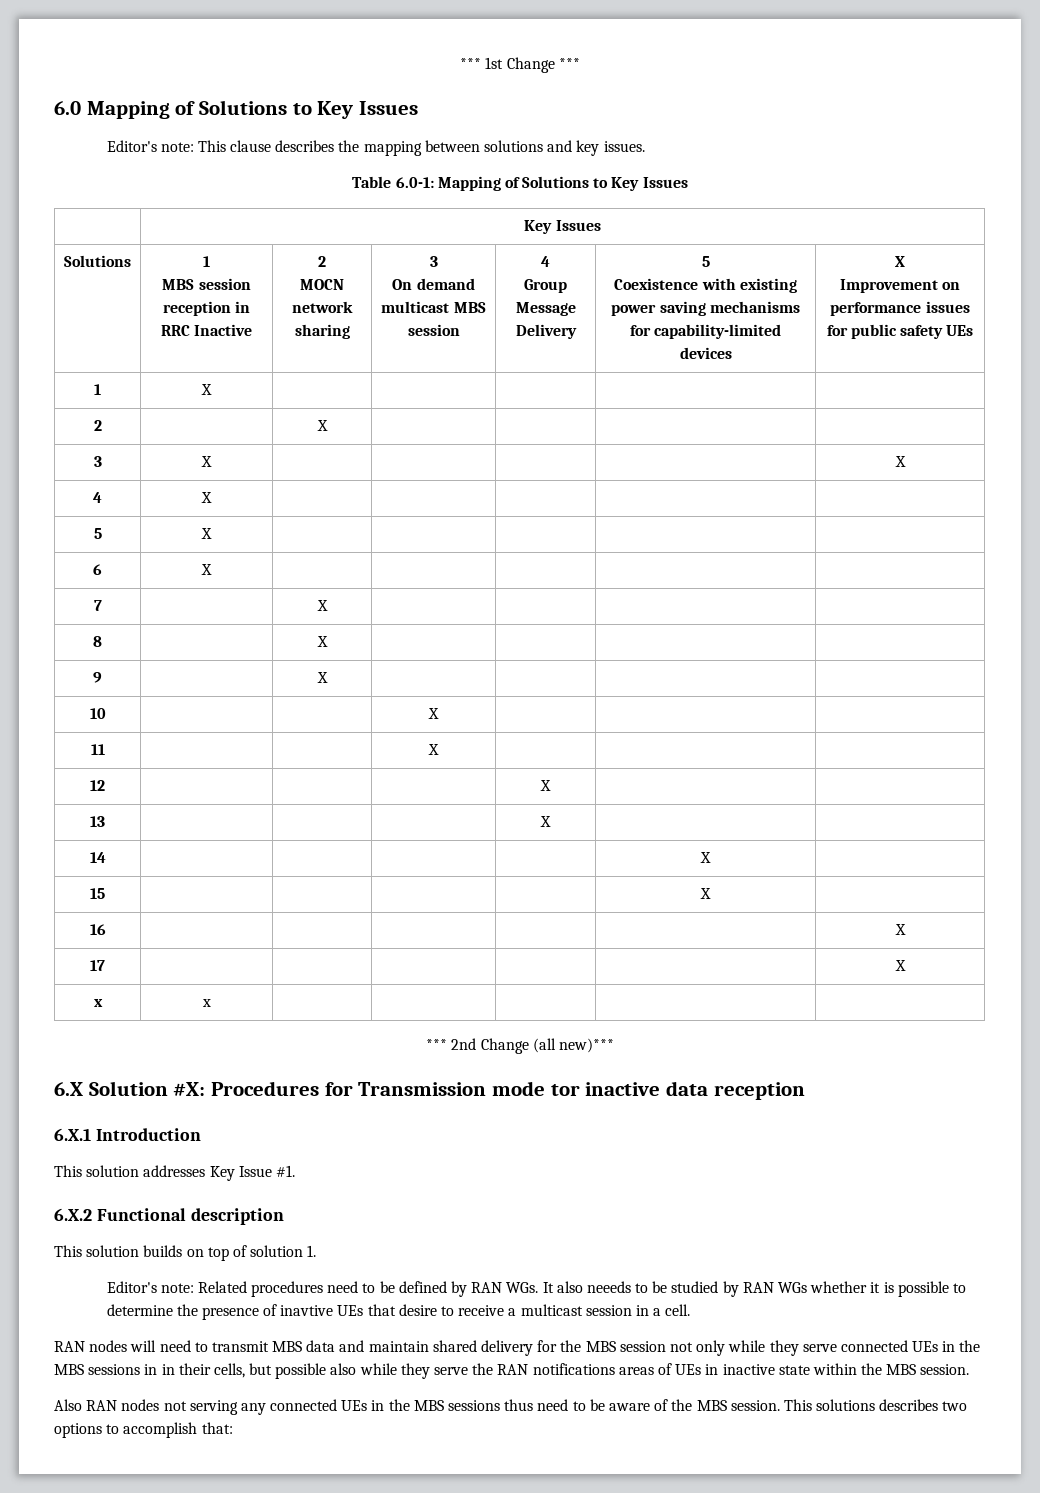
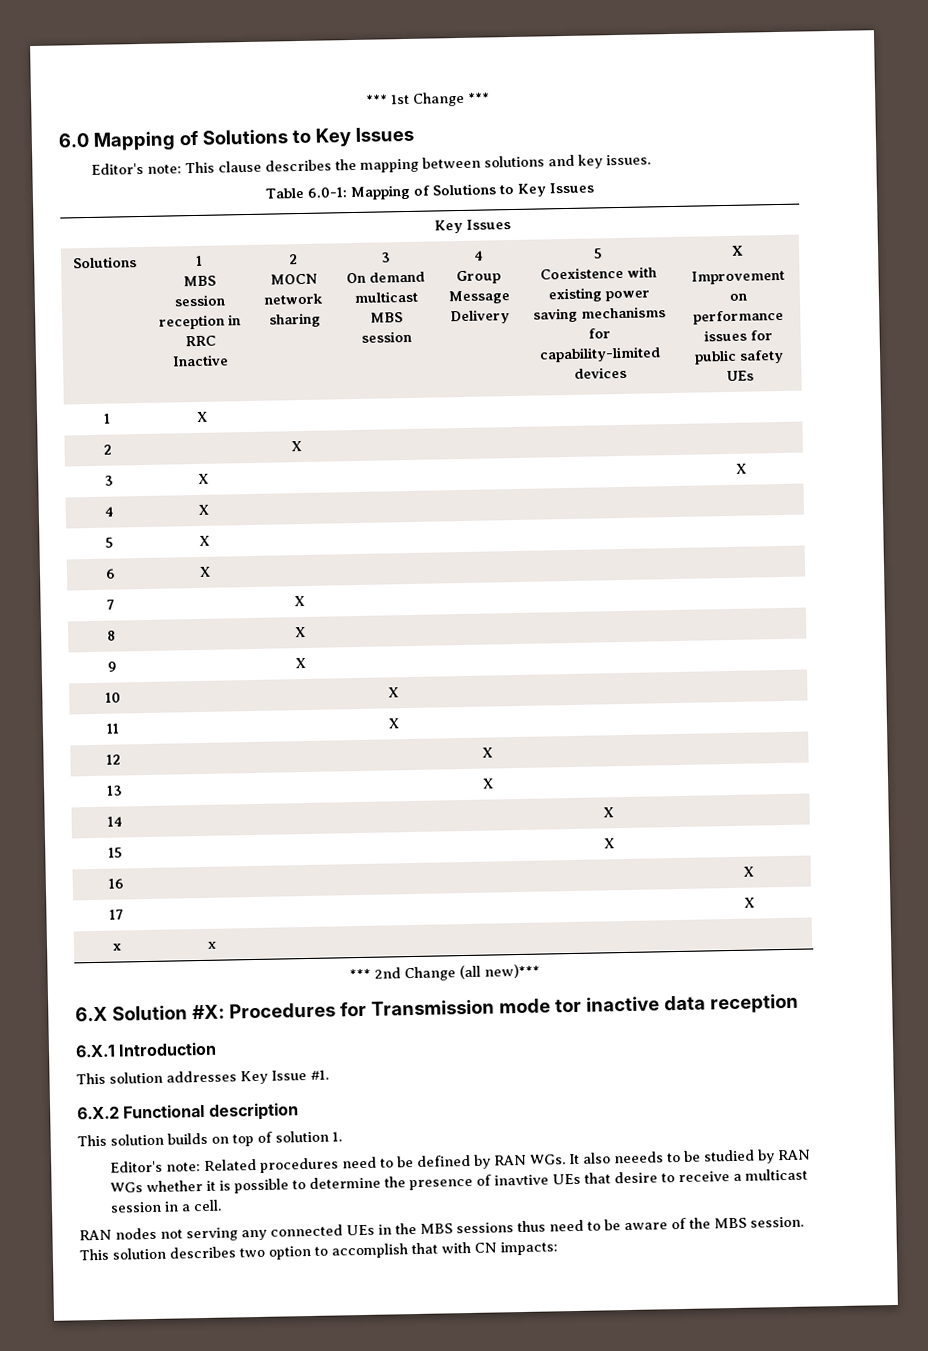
[130,1340,981,1356] [54,1363,970,1379] [54,1399,160,1411] will need to transmit MBS data and maintain shared delivery for the MBS session not only while they serve connected UEs in the MBS sessions in in their cells, but possible also while they serve the RAN notifications areas of UEs in inactive state within the MBS session. // Also RAN nodes -> (157, 1233) none
[816,1399,876,1411] solutions -> [112,1247,166,1260] solution
[54,1423,102,1438] options -> [268,1245,311,1260] option
[201,1422,233,1434] that: -> [411,1241,558,1256] that with CN impacts:

